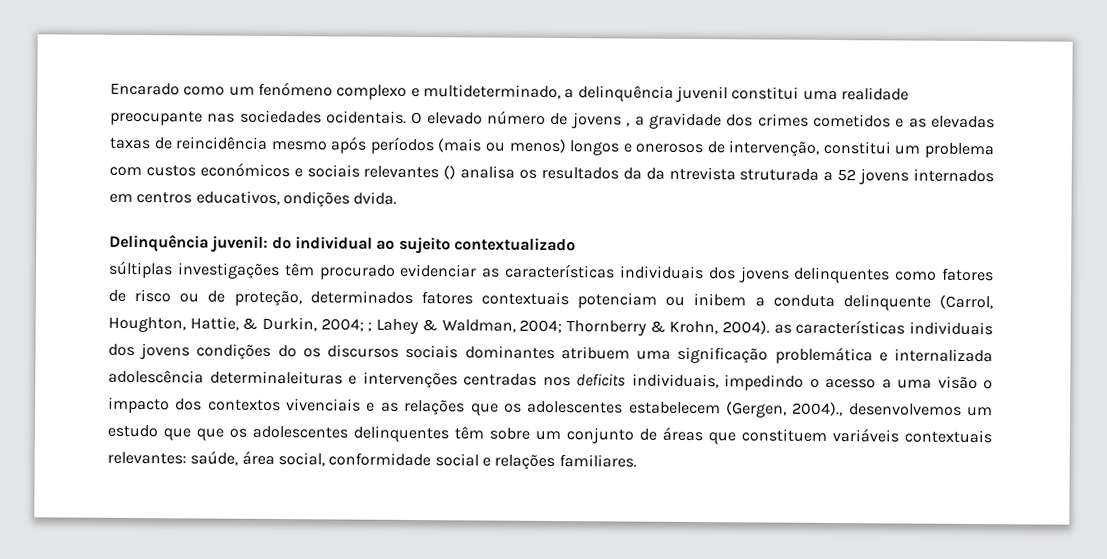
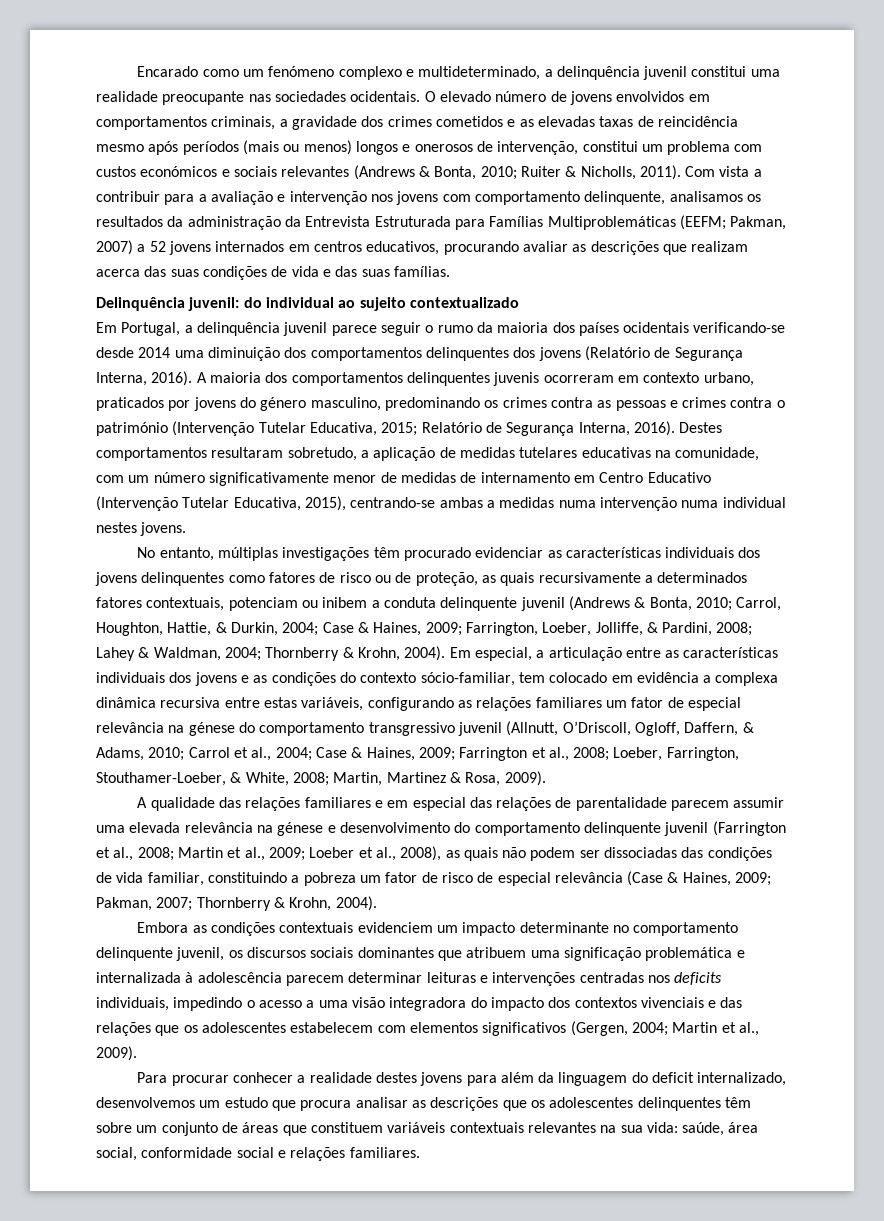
[626,122,631,127] , -> [616,91,710,102] [96,116,276,130] envolvidos em comportamentos criminais,
[443,165,820,181] () analisa os resultados da da ntrevista struturada -> [353,165,762,180] [96,191,761,205] [96,215,787,230] [96,240,133,255] (Andrews & Bonta, 2010; Ruiter & Nicholls, 2011). Com vista a contribuir para a avaliação e intervenção nos jovens com comportamento delinquente, analisamos os resultados da administração da Entrevista Estruturada para Famílias Multiproblemáticas (EEFM; Pakman, 2007)
[282,191,398,208] ondições dvida. -> [443,241,749,255] [96,266,450,280] procurando avaliar as descrições que realizam acerca das suas condições de vida e das suas famílias.
[109,260,173,279] súltiplas -> [96,322,786,336] [96,346,743,361] [96,371,754,386] [96,397,785,411] [96,421,723,436] [96,447,760,461] [96,472,711,486] [96,496,786,511] [96,522,187,536] [137,547,278,561] Em Portugal, a delinquência juvenil parece seguir o rumo da maioria dos países ocidentais verificando-se desde 2014 uma diminuição dos comportamentos delinquentes dos jovens (Relatório de Segurança Interna, 2016). A maioria dos comportamentos delinquentes juvenis ocorreram em contexto urbano, praticados por jovens do género masculino, predominando os crimes contra as pessoas e crimes contra o património (Intervenção Tutelar Educativa, 2015; Relatório de Segurança Interna, 2016). Destes comportamentos resultaram sobretudo, a aplicação de medidas tutelares educativas na comunidade, com um número significativamente menor de medidas de internamento em Centro Educativo (Intervenção Tutelar Educativa, 2015), centrando-se ambas a medidas numa intervenção numa individual nestes jovens. // No entanto, múltiplas
(302, 298) none -> [481,572,653,586] as quais recursivamente a
[481,291,569,306] contextuais -> [146,597,225,611] contextuais,
[938,294,993,310] (Carrol, -> [520,596,782,611] juvenil (Andrews & Bonta, 2010; Carrol,
[367,321,373,332] ; -> [322,622,753,636] Case & Haines, 2009; Farrington, Loeber, Jolliffe, & Pardini, 2008;
[773,319,993,336] [108,343,297,360] as características individuais dos jovens condições do -> [449,647,779,661] [96,672,779,686] [96,697,741,711] [96,721,754,736] [96,747,739,761] [96,771,546,786] [137,797,785,811] [96,821,786,836] [96,846,772,861] [96,871,772,886] [96,896,377,911] [137,922,739,936] [96,947,225,961] Em especial, a articulação entre as características individuais dos jovens e as condições do contexto sócio-familiar, tem colocado em evidência a complexa dinâmica recursiva entre estas variáveis, configurando as relações familiares um fator de especial relevância na génese do comportamento transgressivo juvenil (Allnutt, O’Driscoll, Ogloff, Daffern, & Adams, 2010; Carrol et al., 2004; Case & Haines, 2009; Farrington et al., 2008; Loeber, Farrington, Stouthamer-Loeber, & White, 2008; Martin, Martinez & Rosa, 2009). // A qualidade das relações familiares e em especial das relações de parentalidade parecem assumir uma elevada relevância na génese e desenvolvimento do comportamento delinquente juvenil (Farrington et al., 2008; Martin et al., 2009; Loeber et al., 2008), as quais não podem ser dissociadas das condições de vida familiar, constituindo a pobreza um fator de risco de especial relevância (Case & Haines, 2009; Pakman, 2007; Thornberry & Krohn, 2004). // Embora as condições contextuais evidenciem um impacto determinante no comportamento delinquente juvenil,
(555, 352) none -> [437,950,462,961] que
[108,369,343,385] adolescência determinaleituras -> [185,972,476,986] à adolescência parecem determinar leituras
[983,380,993,390] o -> [389,997,487,1011] integradora do
[380,402,399,412] as -> [720,997,743,1008] das
[725,401,994,418] [107,424,191,441] (Gergen, 2004)., desenvolvemos um estudo que -> [377,1021,759,1036] [96,1046,137,1061] [137,1072,787,1086] [96,1097,499,1111] com elementos significativos (Gergen, 2004; Martin et al., 2009). // Para procurar conhecer a realidade destes jovens para além da linguagem do deficit internalizado, desenvolvemos um estudo que procura analisar as descrições
[107,451,187,465] relevantes: -> [527,1122,678,1133] relevantes na sua vida:

